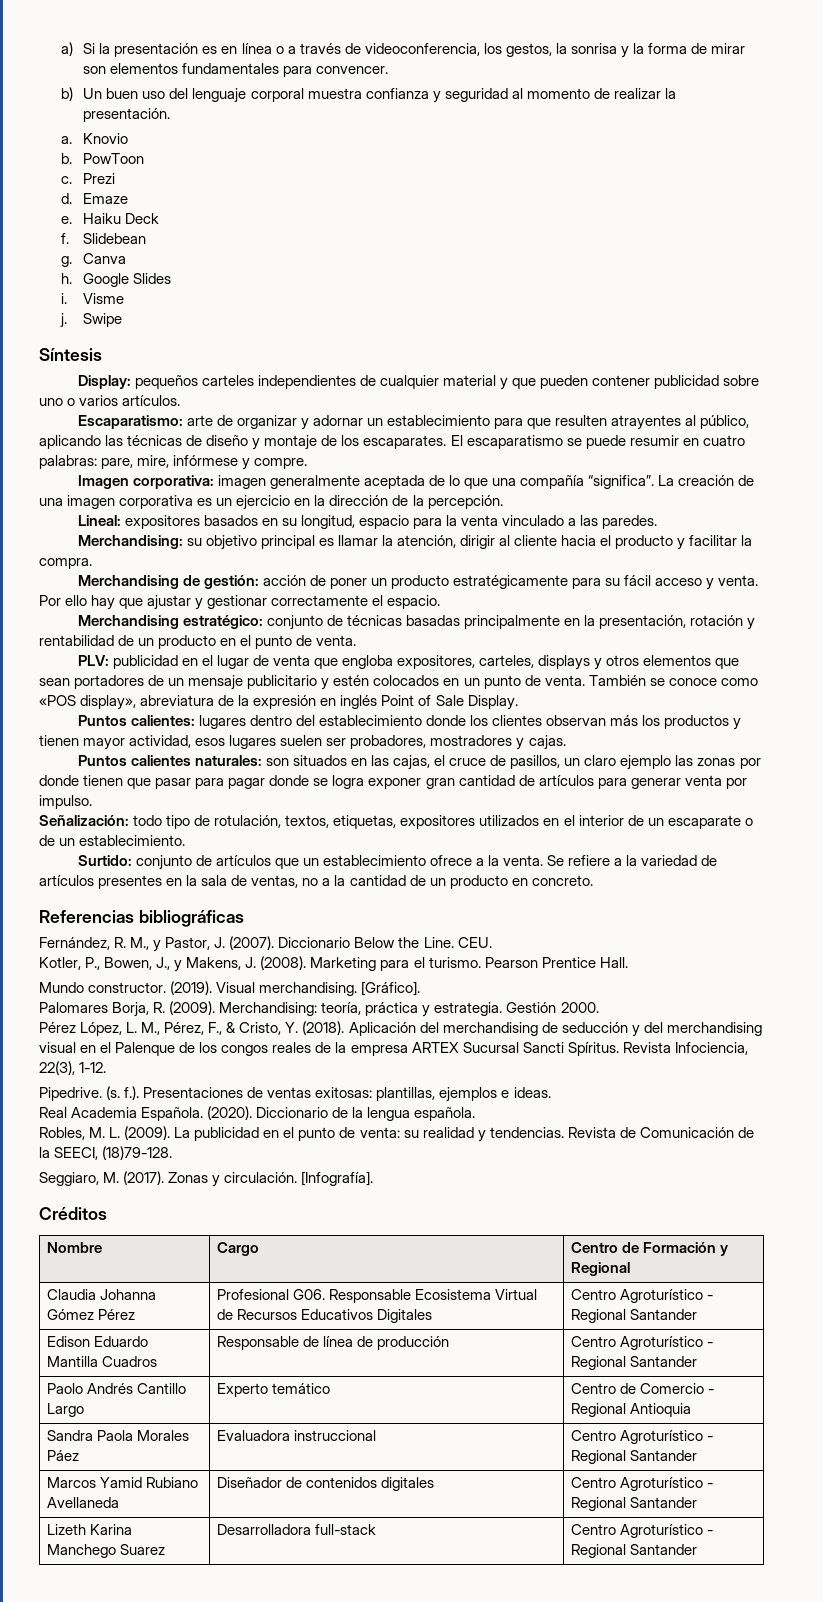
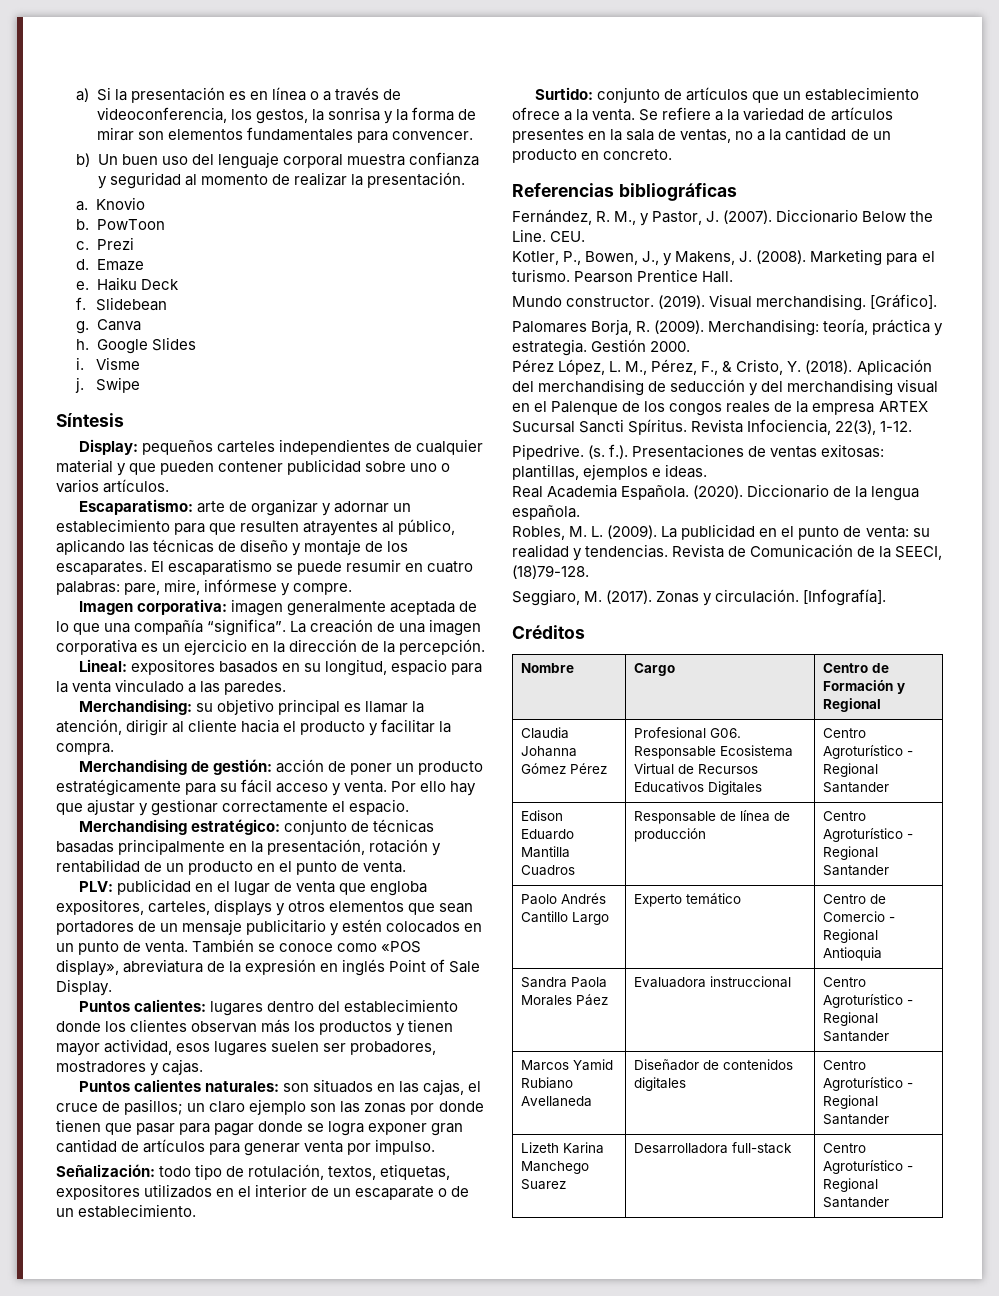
[510,755,561,769] pasillos, -> [124,1099,184,1115] pasillos;
(672, 762) none -> [310,1103,337,1112] son

